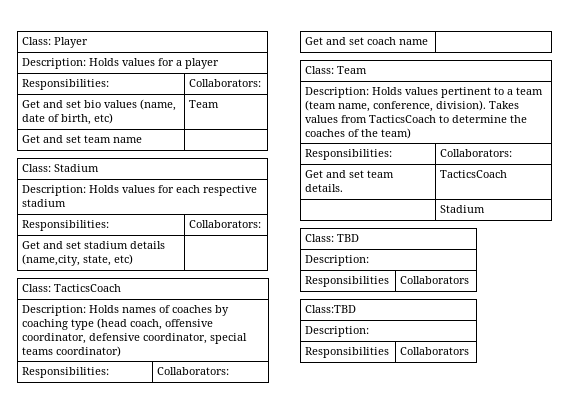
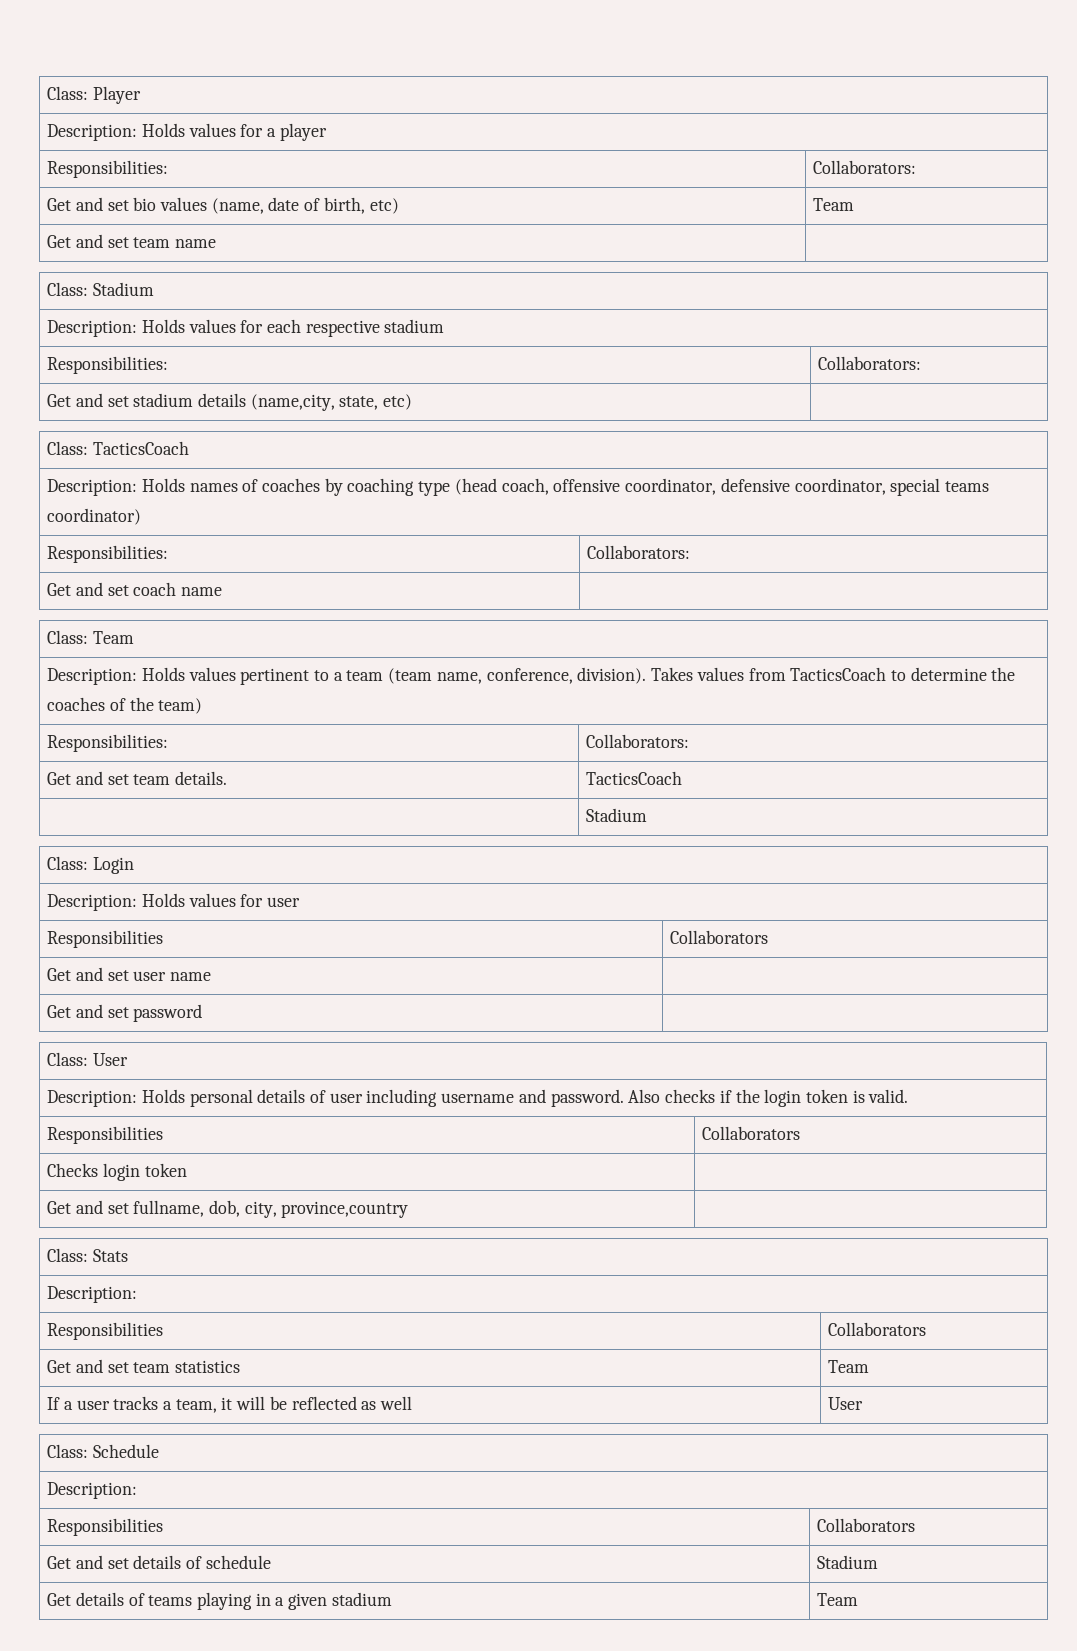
[337,234,360,242] [305,255,370,266] [305,276,390,287] [400,276,470,284] [305,305,357,313] [305,326,370,337] [305,347,390,358] [400,347,470,355] TBD // Description: // Responsibilities | Collaborators // Class:TBD // Description: // Responsibilities | Collaborators -> [92,857,134,874] [47,893,301,911] [47,930,164,948] [670,930,769,944] [47,967,212,981] [47,1004,203,1022] [47,1052,128,1066] [47,1089,909,1107] [47,1126,164,1144] [702,1126,801,1140] [47,1163,187,1181] [47,1200,409,1218] [47,1248,128,1262] [47,1286,138,1303] [47,1322,164,1340] [828,1322,927,1336] [47,1359,241,1373] [828,1360,870,1373] [47,1396,413,1413] [828,1397,864,1410] [47,1444,159,1458] [47,1482,138,1499] [47,1518,164,1536] [817,1518,916,1532] [47,1555,271,1569] [817,1555,879,1569] [47,1592,392,1610] [817,1593,859,1606] Login // Description: Holds values for user // Responsibilities | Collaborators // Get and set user name | // Get and set password | // Class: User // Description: Holds personal details of user including username and password. Also checks if the login token is valid. // Responsibilities | Collaborators // Checks login token | // Get and set fullname, dob, city, province,country | // Class: Stats // Description: // Responsibilities | Collaborators // Get and set team statistics | Team // If a user tracks a team, it will be reflected as well | User // Class: Schedule // Description: // Responsibilities | Collaborators // Get and set details of schedule | Stadium // Get details of teams playing in a given stadium | Team

